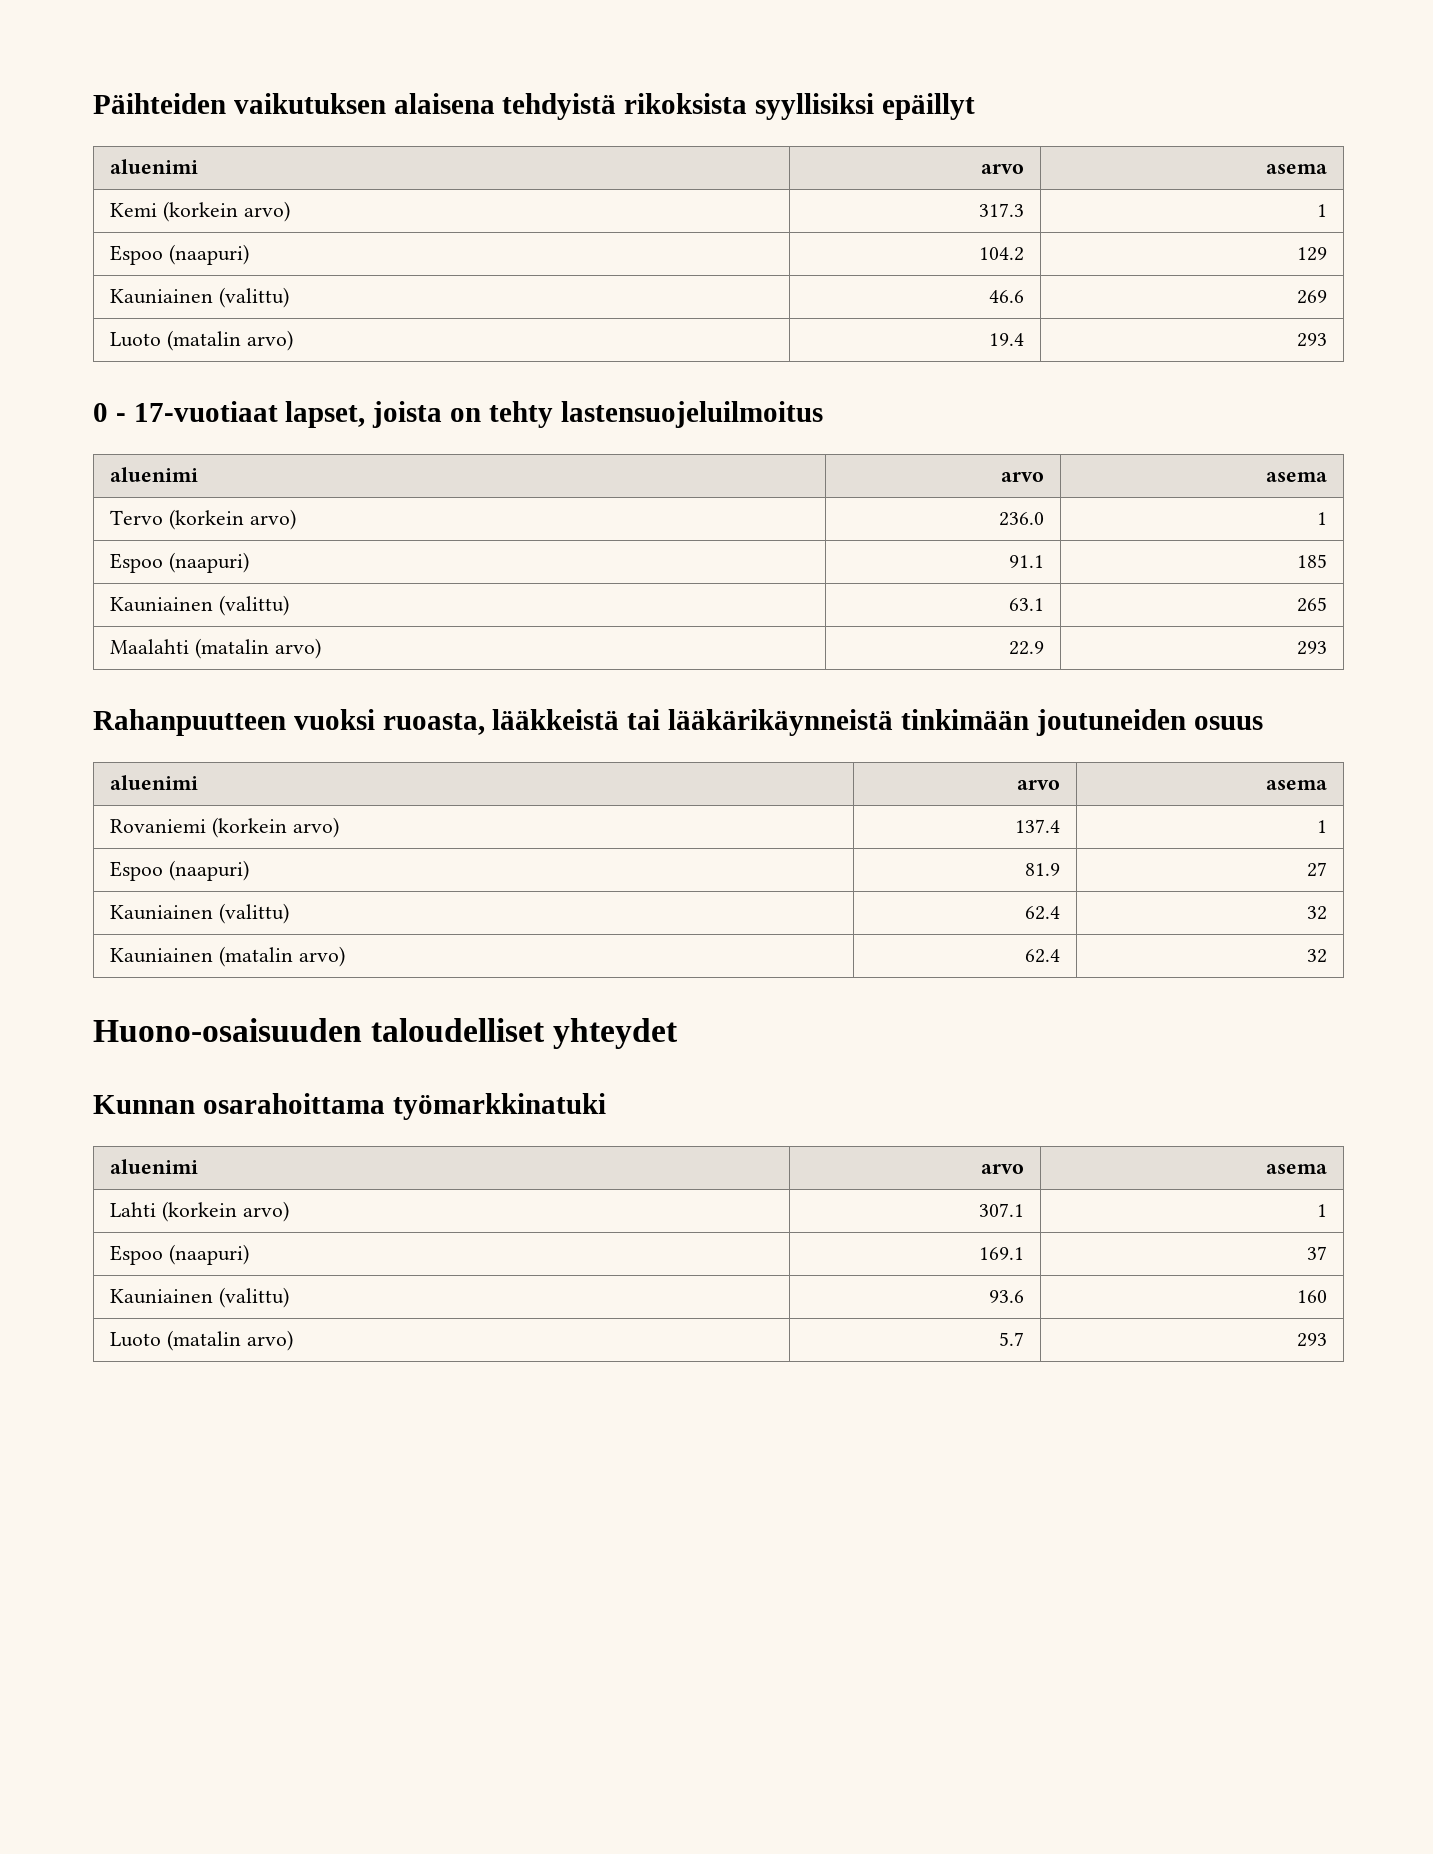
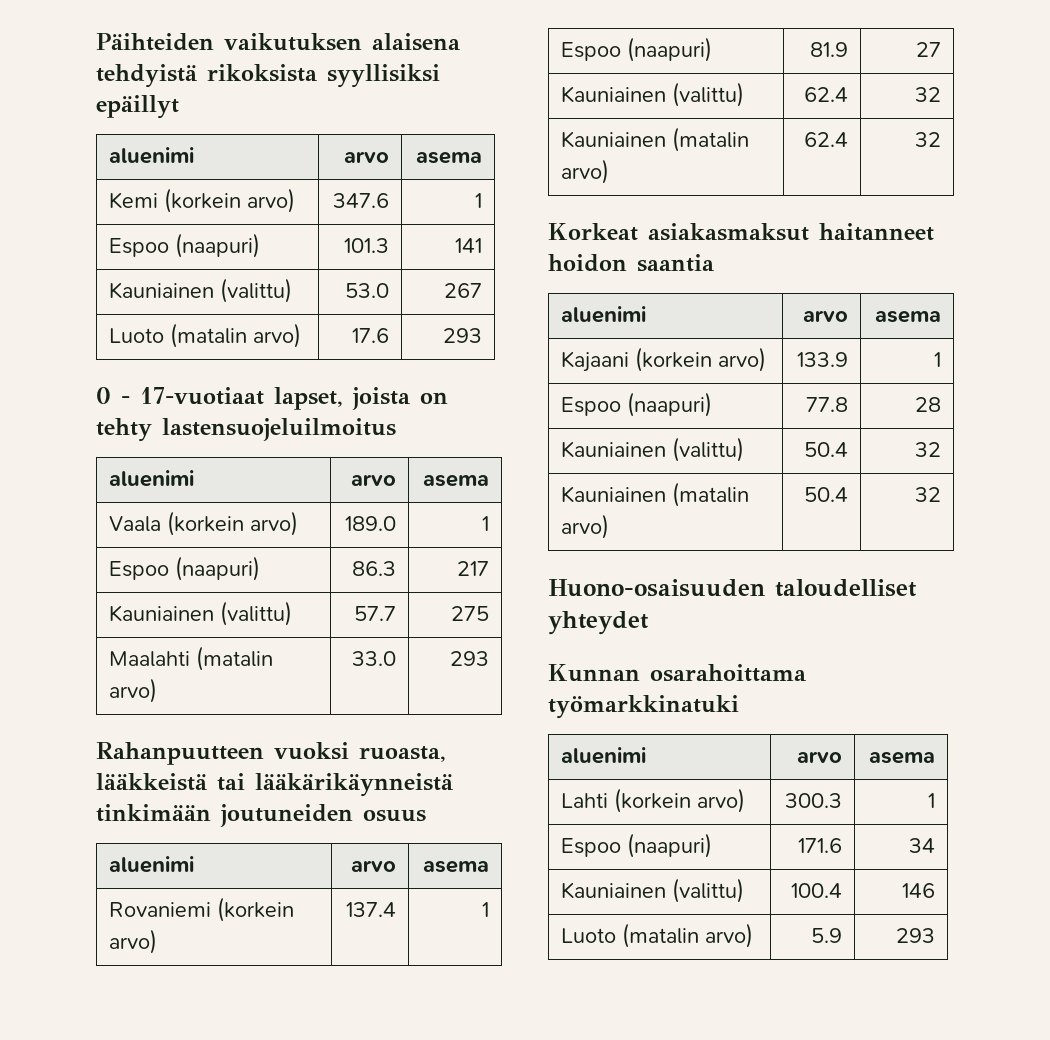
[979,203,1025,217] [1317,204,1328,217] [109,244,249,265] [979,247,1025,261] [1297,247,1328,261] [109,287,289,308] [989,290,1025,303] [1297,290,1328,304] [109,330,293,351] [989,333,1025,346] 317.3 | 1 // Espoo (naapuri) | 104.2 | 129 // Kauniainen (valittu) | 46.6 | 269 // Luoto (matalin arvo) | 19.4 -> [333,193,390,208] [475,193,483,208] [108,233,260,258] [344,238,390,253] [455,238,483,253] [108,278,292,303] [345,283,390,298] [444,283,483,298] [108,323,301,348] [352,328,390,343] 347.6 | 1 // Espoo (naapuri) | 101.3 | 141 // Kauniainen (valittu) | 53.0 | 267 // Luoto (matalin arvo) | 17.6
[109,509,296,530] [999,512,1045,526] [1317,512,1328,525] [109,552,249,573] [1009,555,1045,568] [1297,554,1328,568] [109,595,289,616] [1009,598,1045,611] [1297,597,1328,612] Tervo (korkein arvo) | 236.0 | 1 // Espoo (naapuri) | 91.1 | 185 // Kauniainen (valittu) | 63.1 | 265 -> [108,511,298,536] [345,516,397,531] [482,516,490,531] [108,556,260,581] [352,561,397,576] [457,561,490,576] [108,601,292,626] [354,606,397,621] [451,606,490,621] Vaala (korkein arvo) | 189.0 | 1 // Espoo (naapuri) | 86.3 | 217 // Kauniainen (valittu) | 57.7 | 275
[1009,641,1045,655] 22.9 -> [352,651,397,666] 33.0
(1328, 956) none -> [548,223,934,241] [548,254,714,272] [560,306,646,323] [803,310,849,322] [875,310,942,323] [560,347,766,372] [797,352,849,367] [934,352,942,367] [560,392,712,417] [806,397,849,412] [915,397,942,412] [560,437,744,462] [804,442,849,457] [915,442,942,457] [560,482,749,507] [560,514,609,539] [804,487,849,502] [915,487,942,502] // Korkeat asiakasmaksut haitanneet hoidon saantia // aluenimi | arvo | asema // Kajaani (korkein arvo) | 133.9 | 1 // Espoo (naapuri) | 77.8 | 28 // Kauniainen (valittu) | 50.4 | 32 // Kauniainen (matalin arvo) | 50.4 | 32
[979,1203,1025,1217] [1317,1204,1328,1217] [109,1244,249,1265] [979,1247,1025,1260] [1307,1246,1328,1260] [109,1287,289,1308] [989,1290,1025,1303] [1297,1290,1328,1303] [109,1330,293,1351] [999,1332,1025,1346] 307.1 | 1 // Espoo (naapuri) | 169.1 | 37 // Kauniainen (valittu) | 93.6 | 160 // Luoto (matalin arvo) | 5.7 -> [785,793,843,808] [928,793,936,808] [560,833,712,858] [798,838,843,853] [909,838,936,853] [560,878,744,903] [791,883,843,898] [902,883,936,898] [560,923,753,948] [811,928,843,943] 300.3 | 1 // Espoo (naapuri) | 171.6 | 34 // Kauniainen (valittu) | 100.4 | 146 // Luoto (matalin arvo) | 5.9

